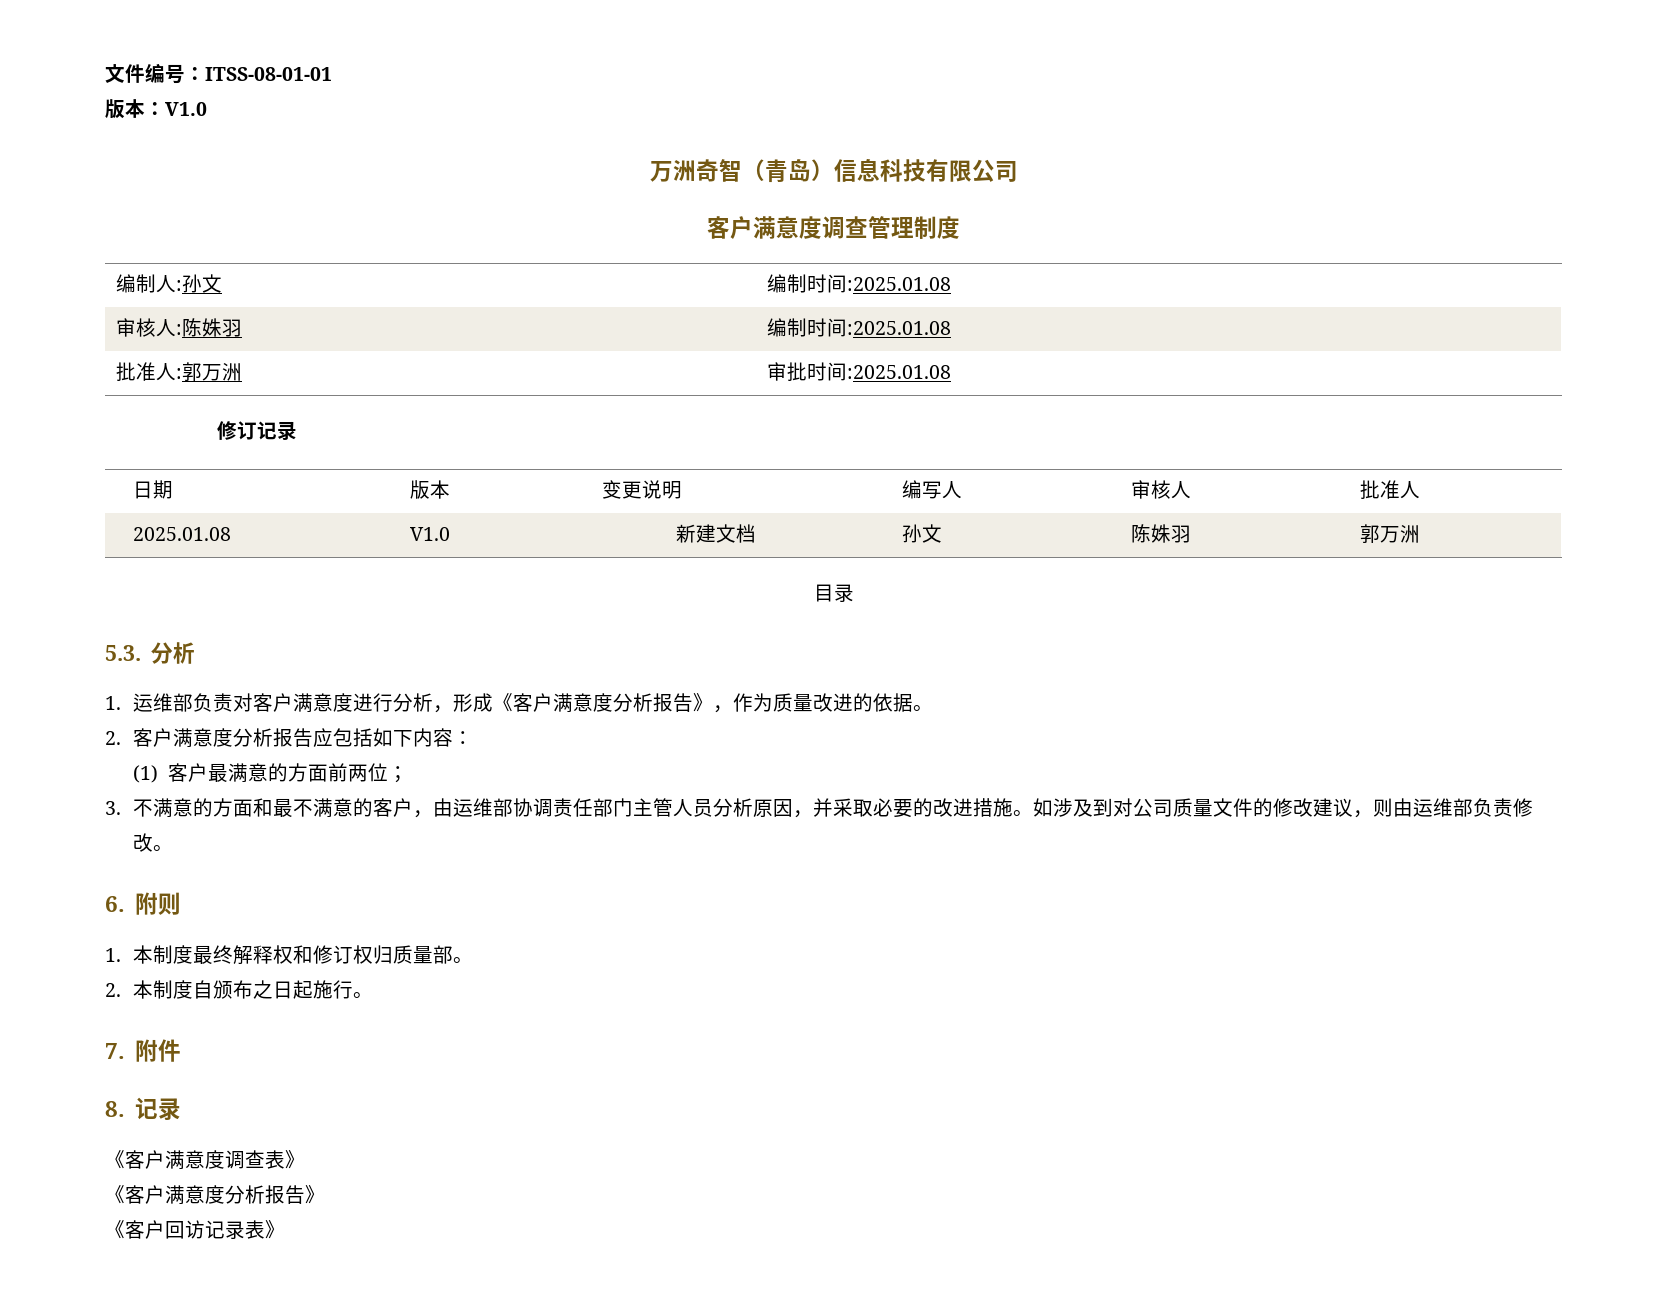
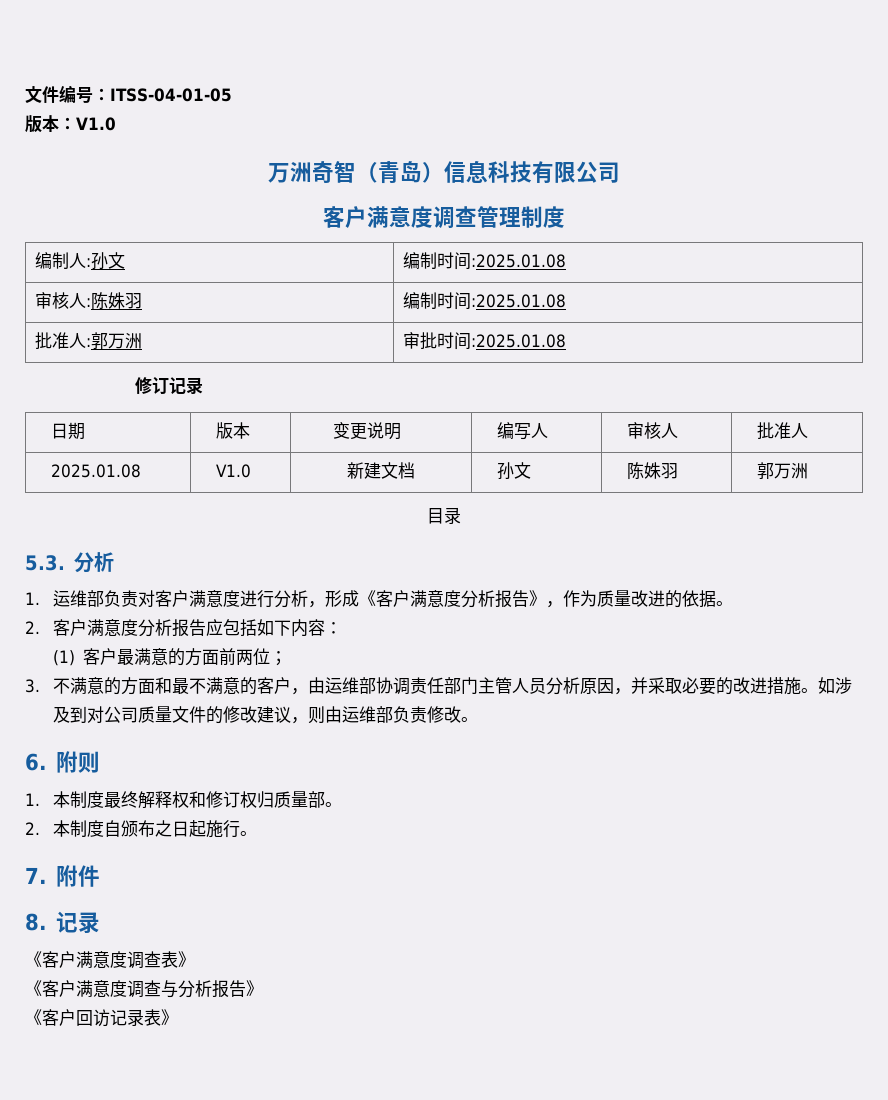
[205,67,332,81] ITSS-08-01-01 -> [110,88,232,102] ITSS-04-01-05
(225, 1194) none -> [127,980,178,998] 调查与

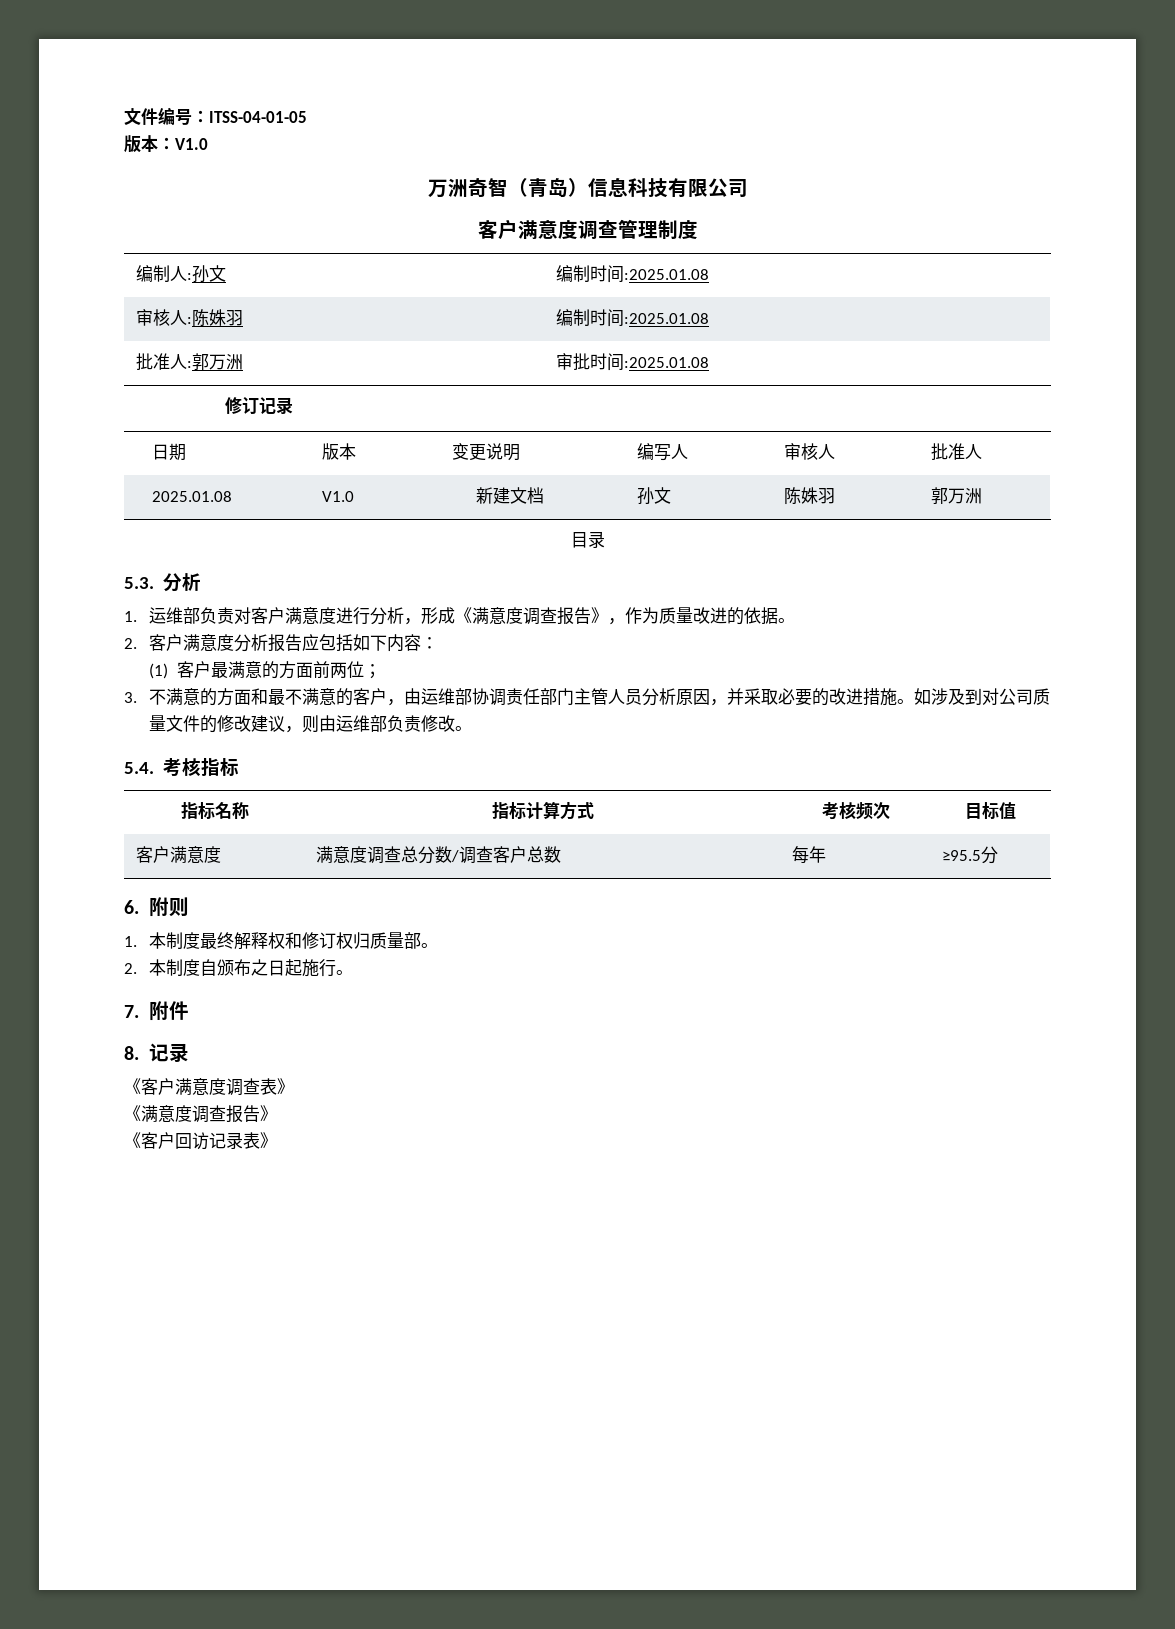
[375,590,495,608] 客户满意度分析 -> [472,607,558,625] 满意度调查
(478, 719) none -> [124,757,239,776] [180,802,249,820] [491,801,594,820] [821,802,890,820] [965,802,1016,820] [136,846,222,863] [316,846,562,864] [792,846,827,863] [942,846,999,864] // 5.4.考核指标 // 指标名称 | 指标计算方式 | 考核频次 | 目标值 // 客户满意度 | 满意度调查总分数/调查客户总数 | 每年 | ≥95.5分
[42,980,212,998] 客户满意度调查与分析 -> [141,1105,226,1123] 满意度调查

